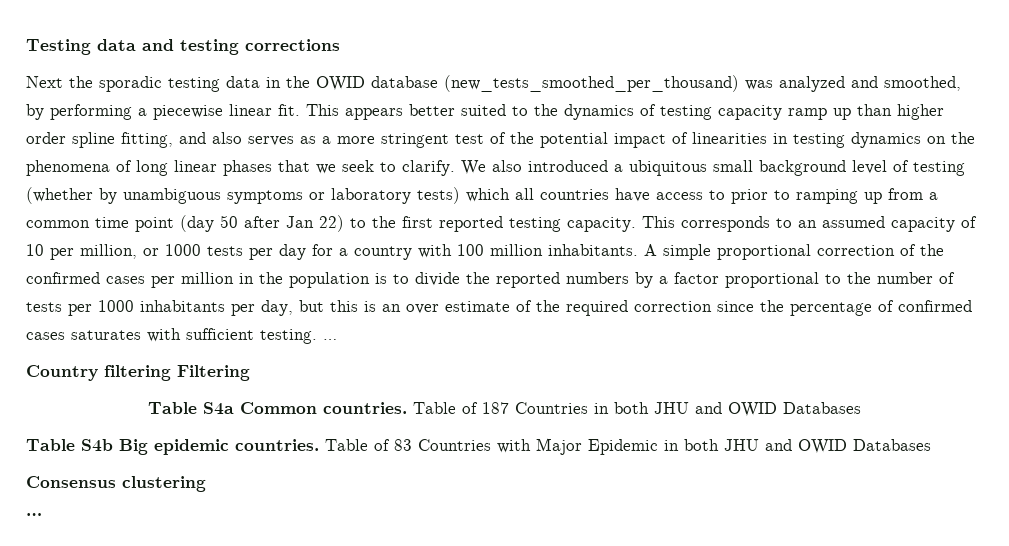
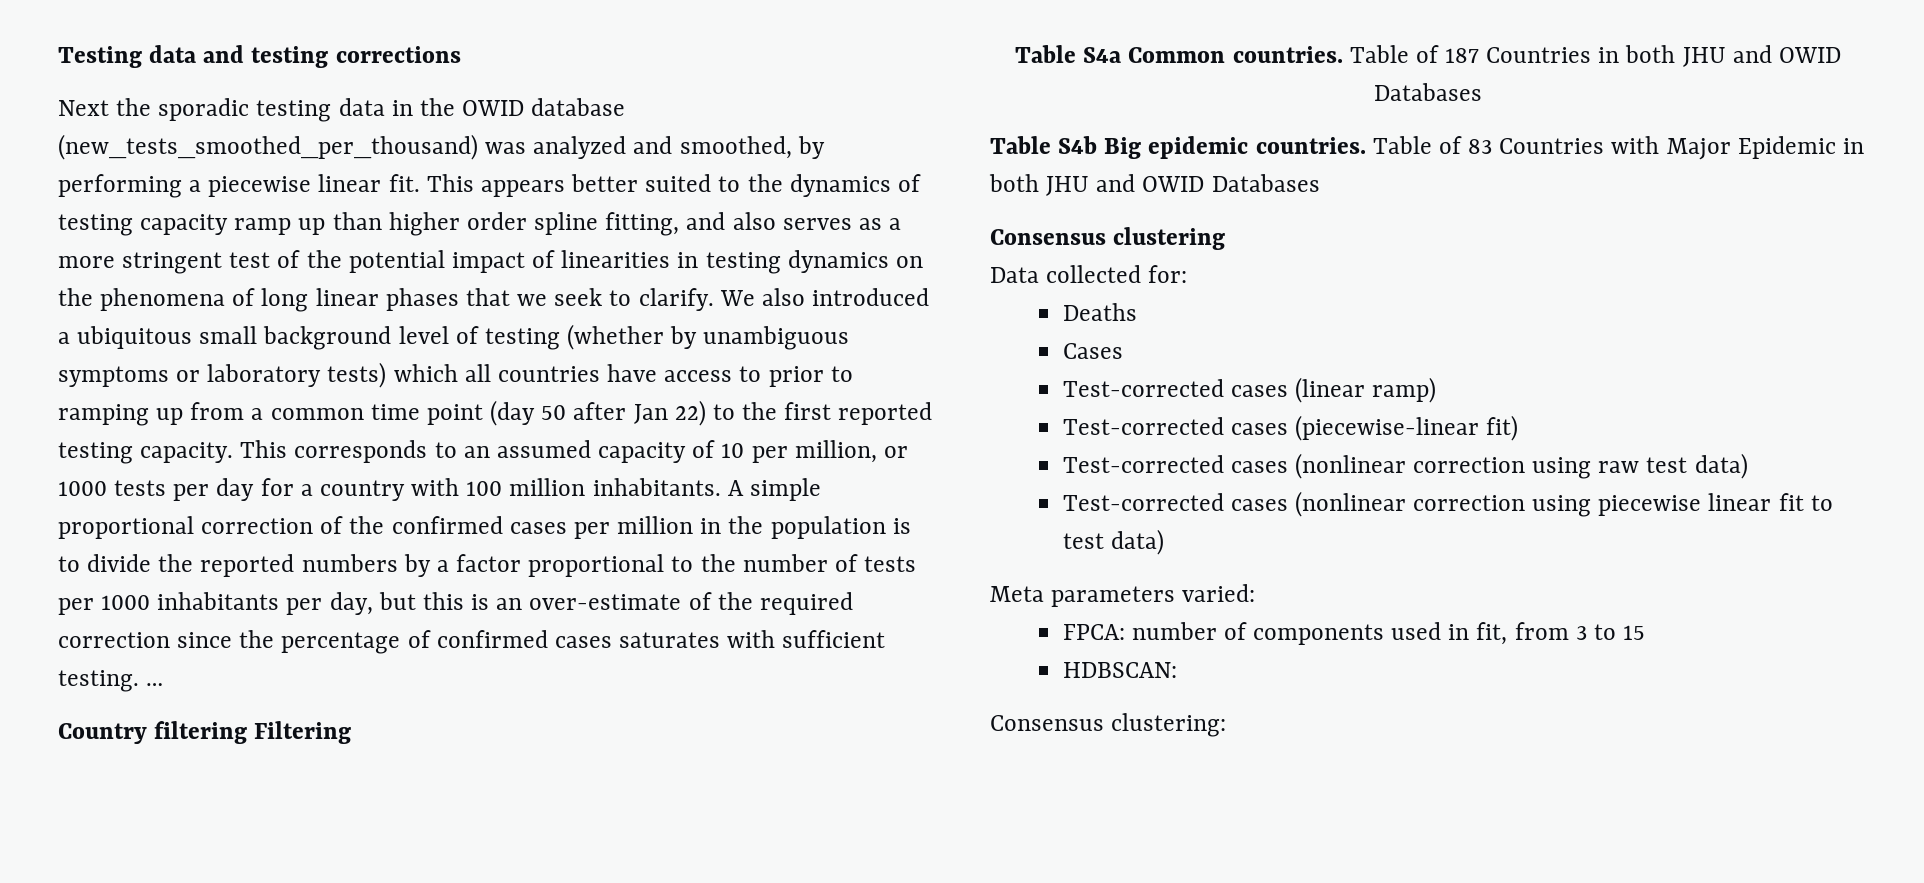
[406,301,510,314] over estimate -> [529,594,682,610] over-estimate
[26,513,42,516] … -> [990,265,1188,283] [1062,303,1137,321] [1062,343,1123,359] [1062,377,1437,403] [1062,415,1519,441] [1062,453,1748,479] [1062,491,1833,517] [1062,529,1164,555] [990,584,1256,607] [1062,622,1646,645] [1062,662,1177,678] [990,713,1227,737] Data collected for: // Deaths // Cases // Test-corrected cases (linear ramp) // Test-corrected cases (piecewise-linear fit) // Test-corrected cases (nonlinear correction using raw test data) // Test-corrected cases (nonlinear correction using piecewise linear fit to test data) // Meta parameters varied: // FPCA: number of components used in fit, from 3 to 15 // HDBSCAN: // Consensus clustering:

